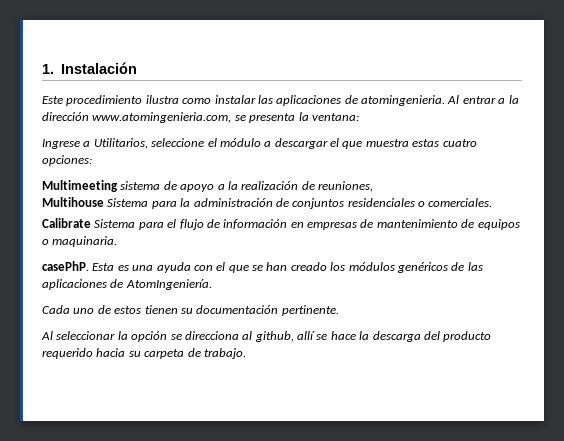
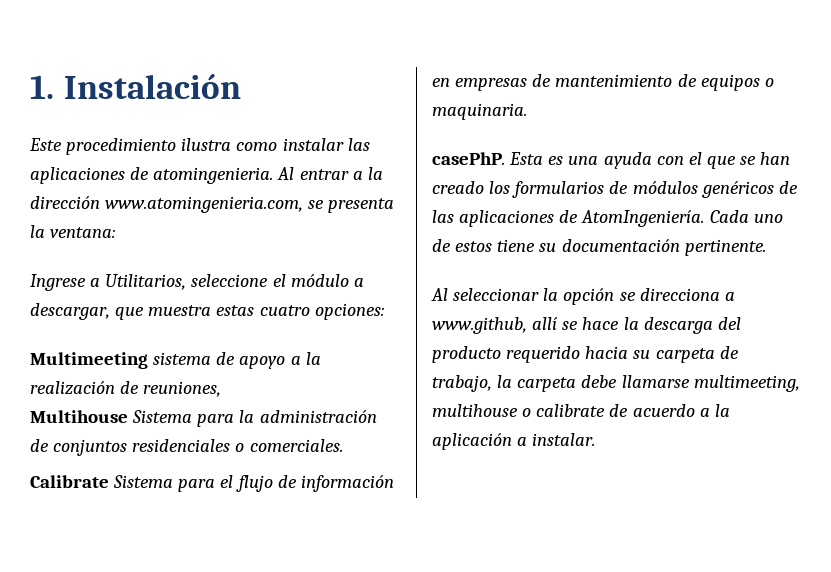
[274,138,339,149] descargar el -> [30,303,110,320] descargar,
(346, 266) none -> [512,181,629,198] formularios de
(212, 284) // -> (705, 218) none
[144,305,178,314] tienen -> [497,239,536,252] tiene
[242,331,294,342] al github, -> [724,292,735,301] [432,317,527,334] a www.github,
[203,348,246,359] trabajo. -> [432,375,800,392] [432,404,730,417] [432,433,596,450] trabajo, la carpeta debe llamarse multimeeting, multihouse o calibrate de acuerdo a la aplicación a instalar.

